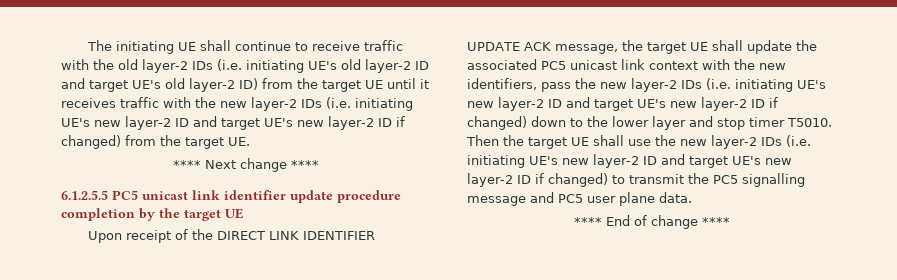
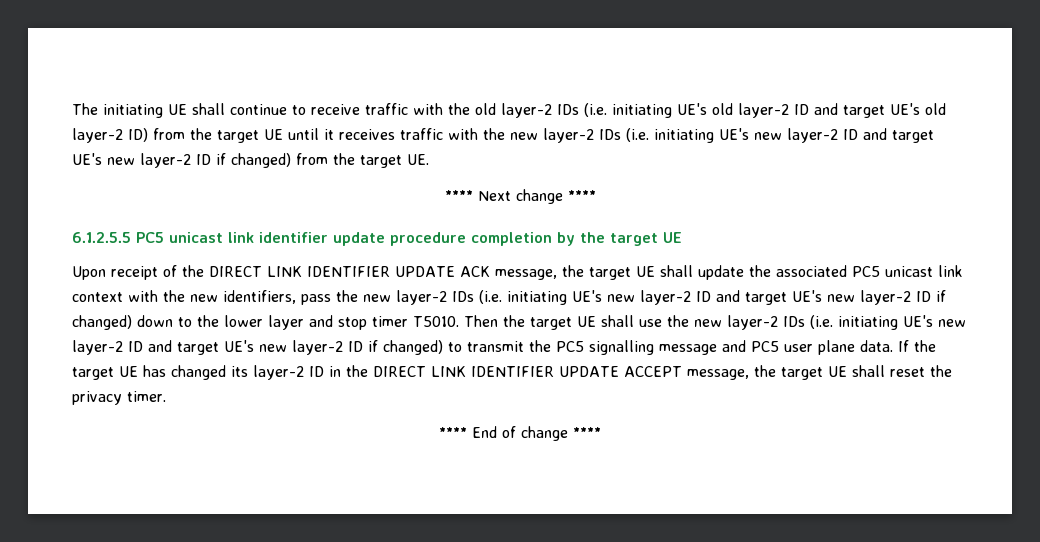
(692, 197) none -> [898,340,936,352] [72,365,952,380] [72,391,166,405] If the target UE has changed its layer-2 ID in the DIRECT LINK IDENTIFIER UPDATE ACCEPT message, the target UE shall reset the privacy timer.

